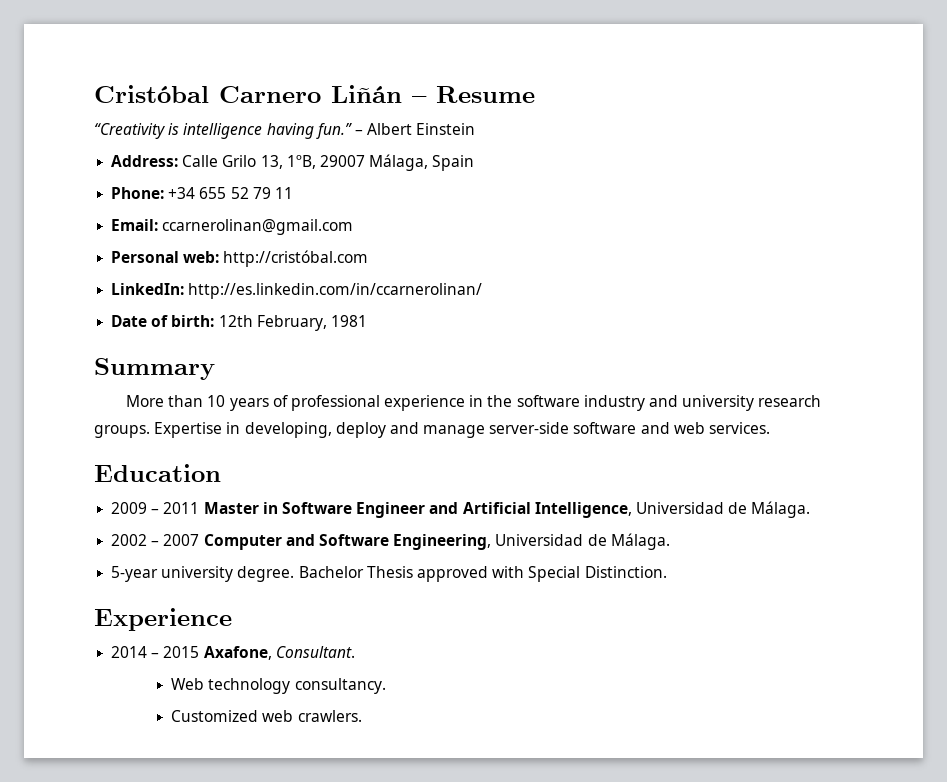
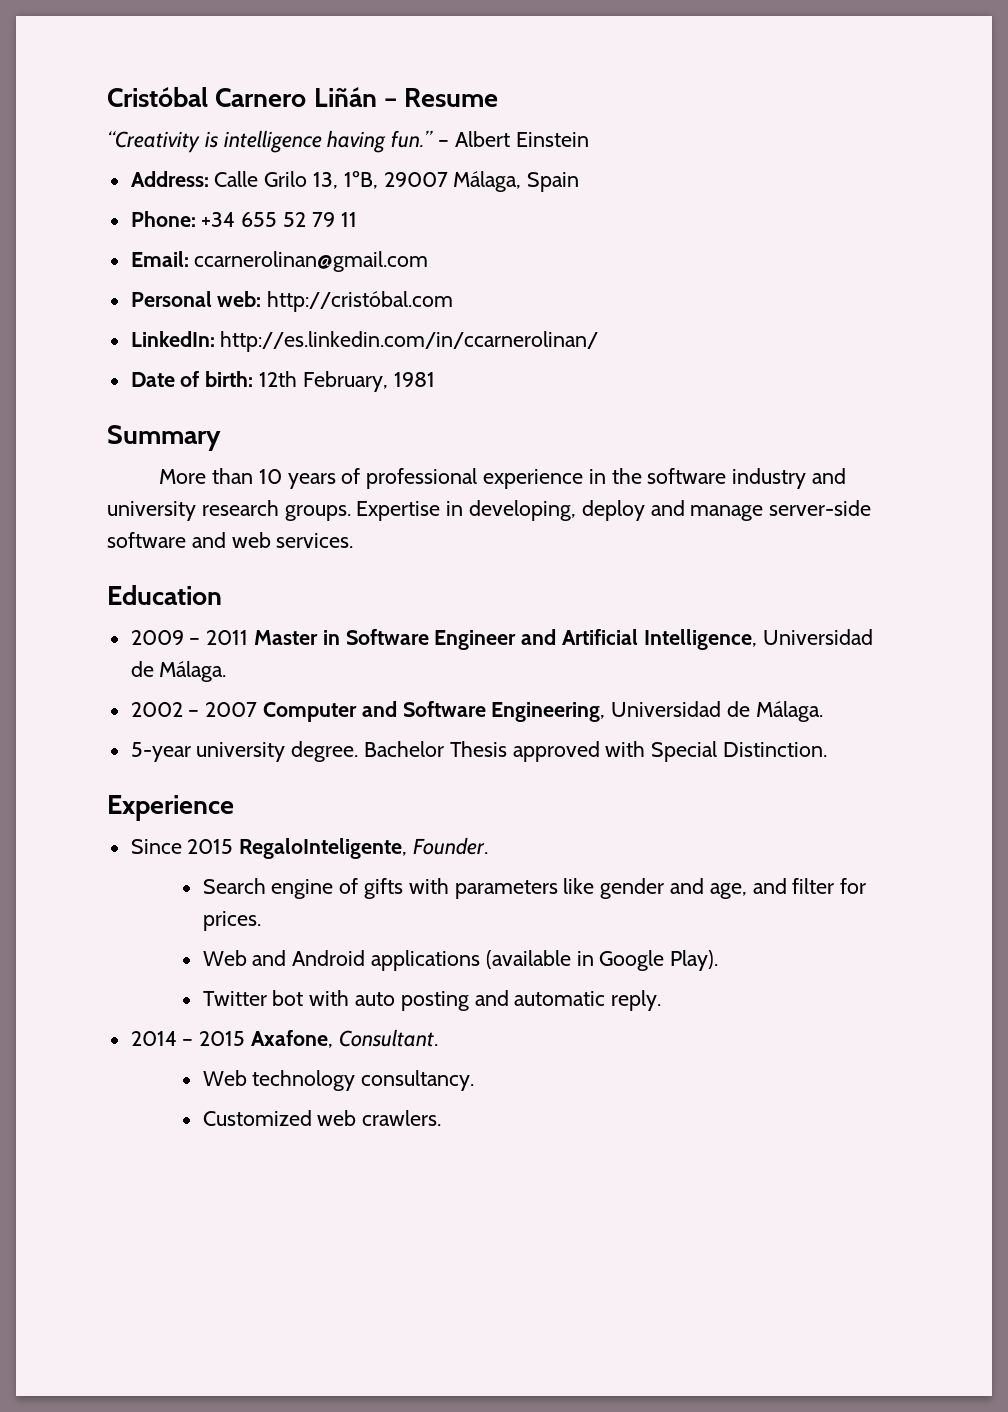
(232, 619) none -> [130,837,489,859] [202,878,867,899] [202,911,261,931] [202,950,719,971] [202,990,662,1011] // Since 2015 RegaloInteligente, Founder. // Search engine of gifts with parameters like gender and age, and filter for prices. // Web and Android applications (available in Google Play). // Twitter bot with auto posting and automatic reply.

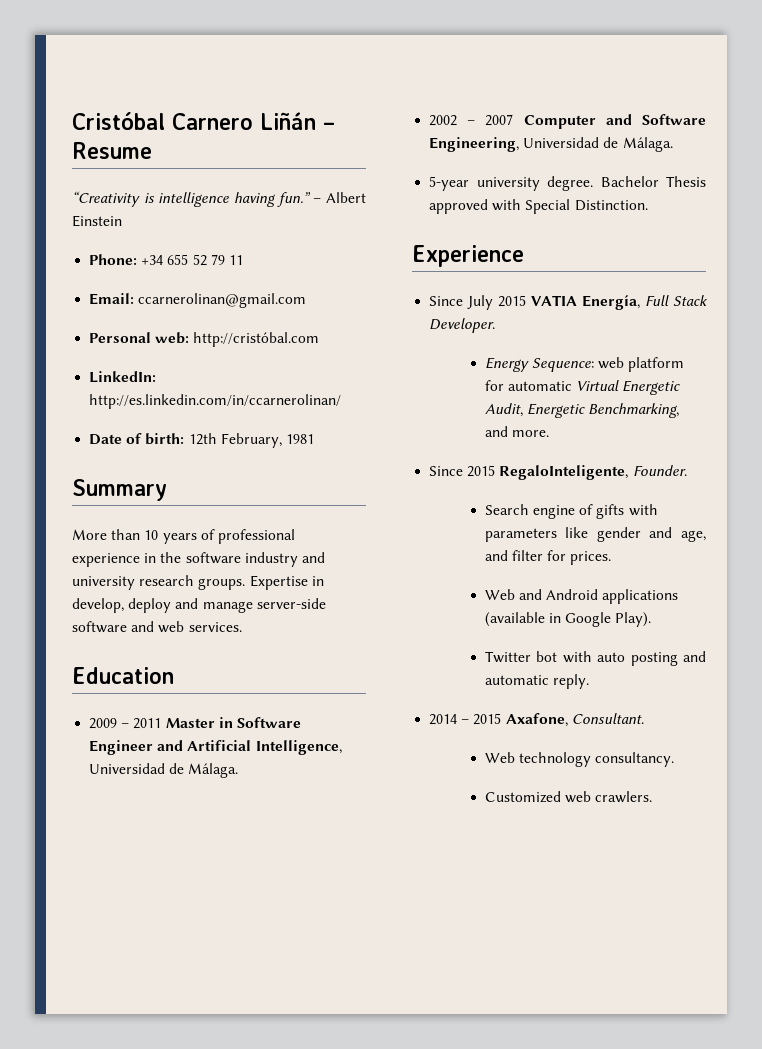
[130,171,580,192] // Address: Calle Grilo 13, 1ºB, 29007 Málaga, Spain -> (122, 221) none
[469,500,577,521] developing, -> [72,598,124,613] develop,
(234, 808) none -> [429,295,708,310] [429,318,496,333] [484,357,685,372] [484,380,681,395] [484,403,680,418] [484,426,550,437] // Since July 2015 VATIA Energía, Full Stack Developer. // Energy Sequence: web platform for automatic Virtual Energetic Audit, Energetic Benchmarking, and more.

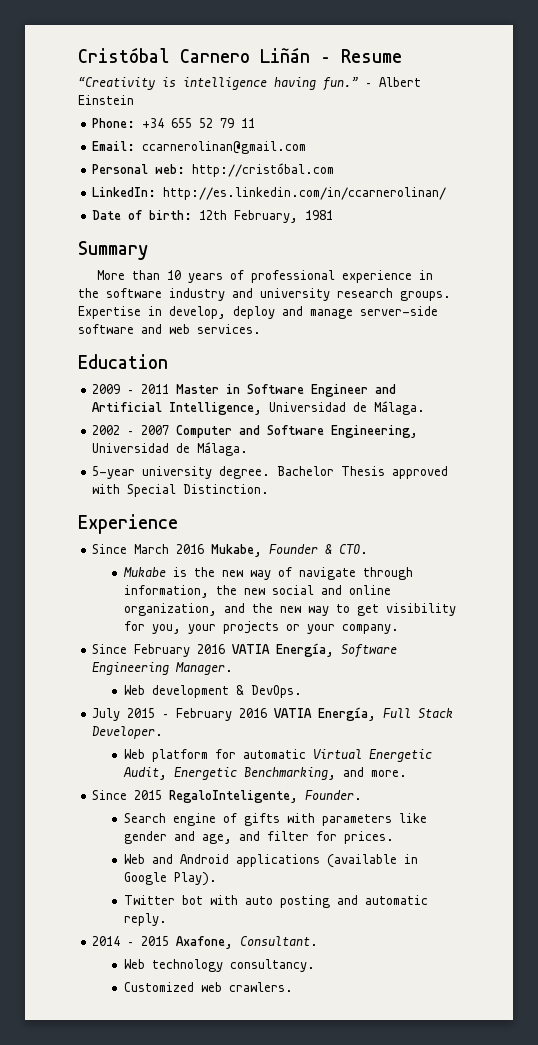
[467,295,527,310] July 2015 -> [134,544,369,557] [122,567,413,580] [123,585,391,598] [123,603,456,616] [123,621,399,634] [92,643,398,658] [92,662,234,675] [123,685,302,698] [92,708,268,721] March 2016 Mukabe, Founder & CTO. // Mukabe is the new way of navigate through information, the new social and online organization, and the new way to get visibility for you, your projects or your company. // Since February 2016 VATIA Energía, Software Engineering Manager. // Web development & DevOps. // July 2015 – February 2016
[484,357,625,372] Energy Sequence: web -> [123,749,145,759] Web

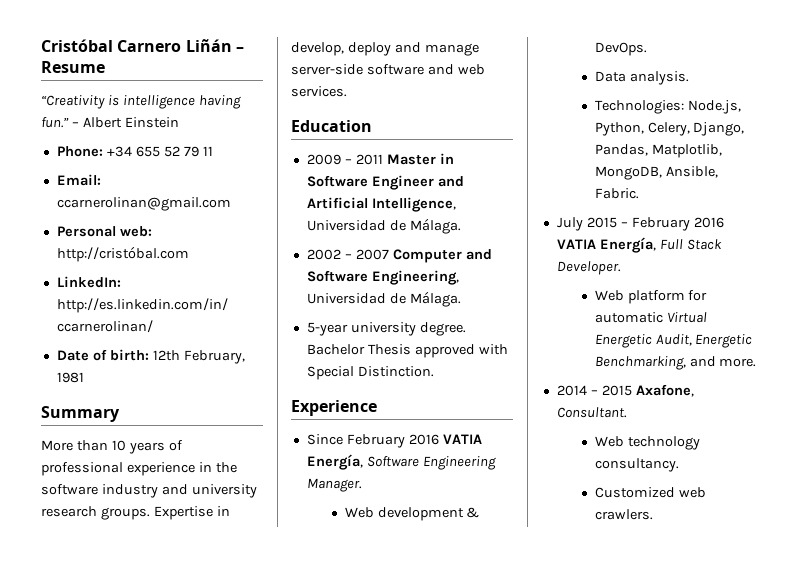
[92,544,369,557] [122,567,413,580] [123,585,391,598] [123,603,456,616] [123,621,399,634] // Since March 2016 Mukabe, Founder & CTO. // Mukabe is the new way of navigate through information, the new social and online organization, and the new way to get visibility for you, your projects or your company. -> (377, 408) none
(302, 691) none -> [594,71,689,85] [594,100,741,114] [594,122,745,136] [594,144,722,158] [594,166,718,180] [594,188,639,199] // Data analysis. // Technologies: Node.js, Python, Celery, Django, Pandas, Matplotlib, MongoDB, Ansible, Fabric.
[92,790,363,803] [123,813,427,826] [123,831,394,844] [123,854,418,868] [123,872,217,886] [123,895,428,908] [123,913,167,926] // Since 2015 RegaloInteligente, Founder. // Search engine of gifts with parameters like gender and age, and filter for prices. // Web and Android applications (available in Google Play). // Twitter bot with auto posting and automatic reply. -> (757, 362) none

